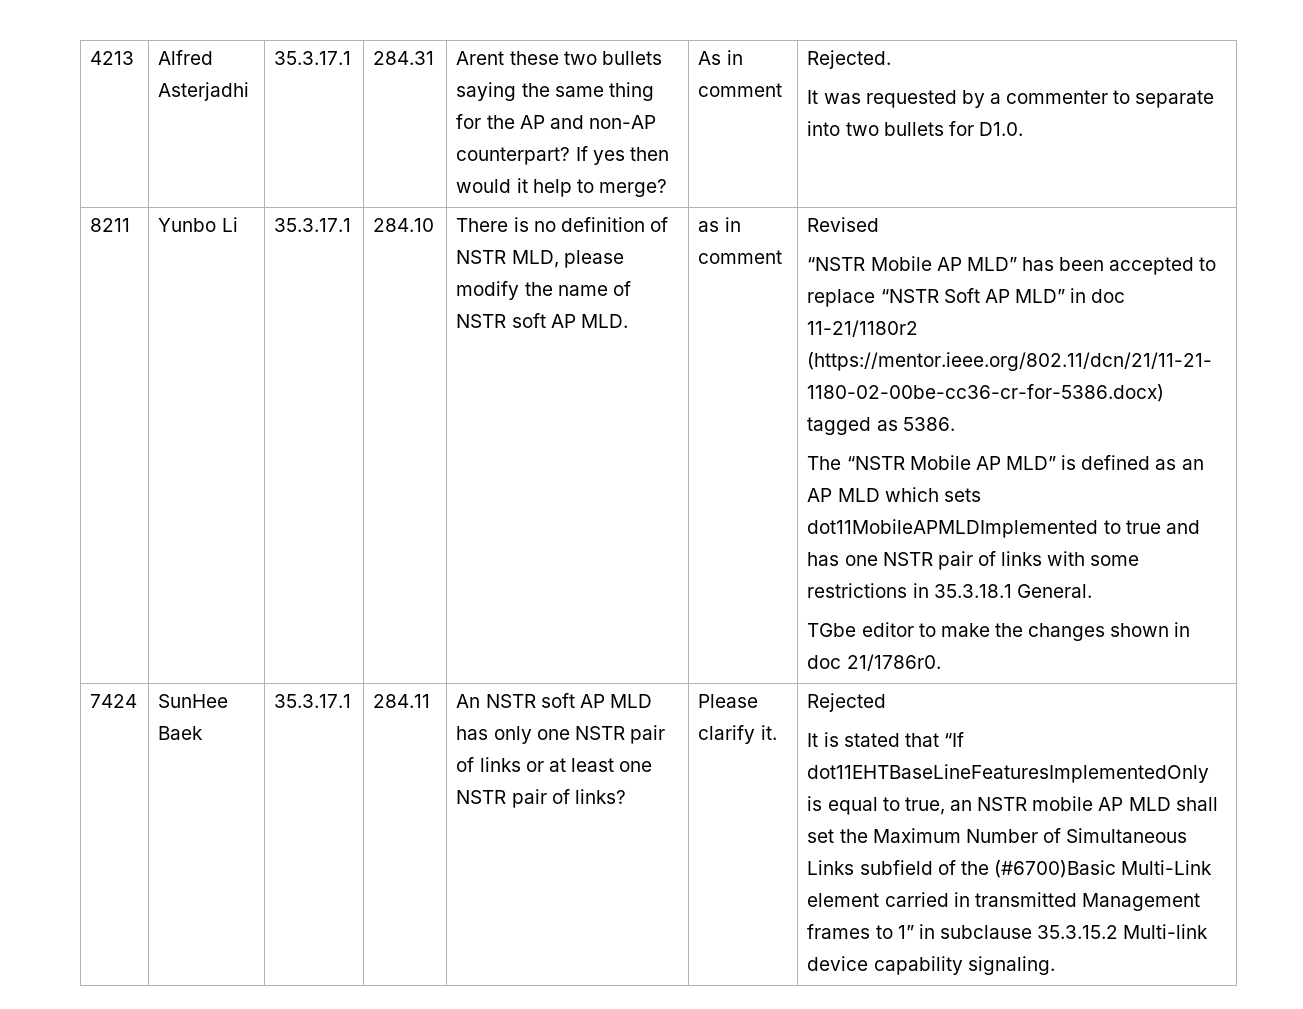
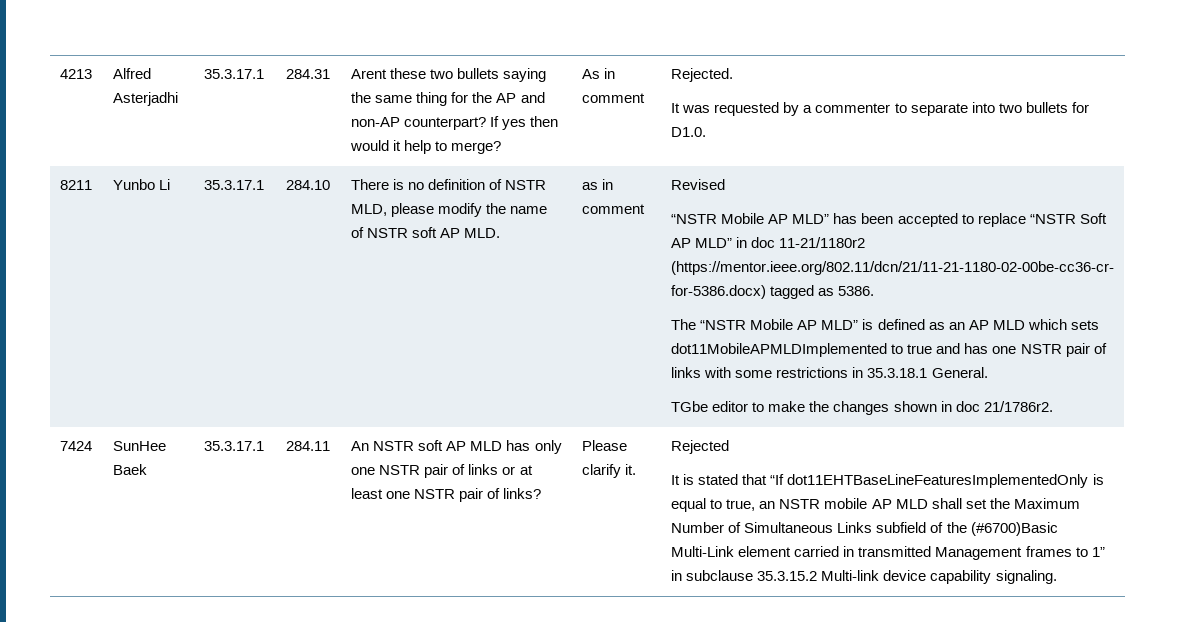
[846,654,941,671] 21/1786r0. -> [983,401,1053,412] 21/1786r2.

